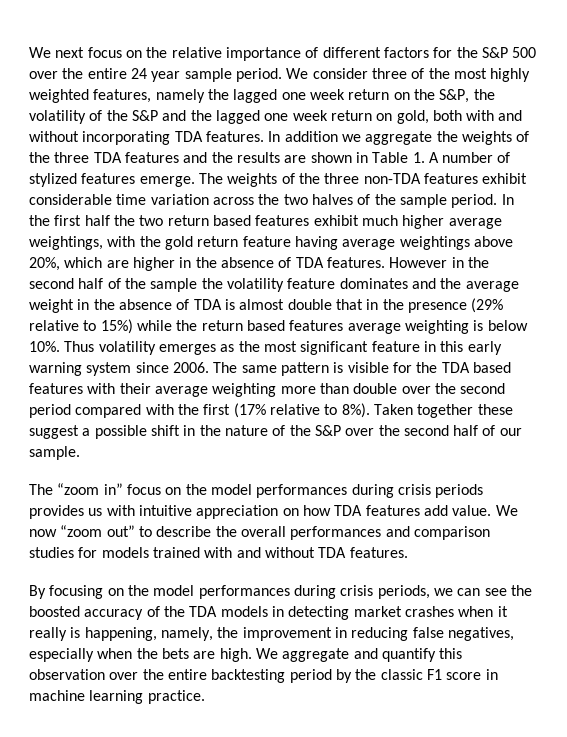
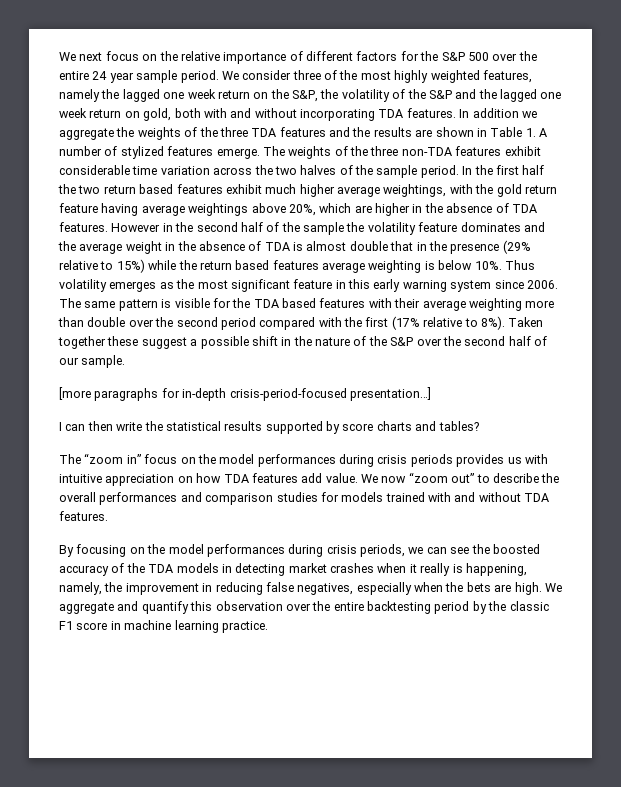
(80, 453) none -> [59,387,431,401] [59,421,479,434] // [more paragraphs for in-depth crisis-period-focused presentation…] // I can then write the statistical results supported by score charts and tables?

